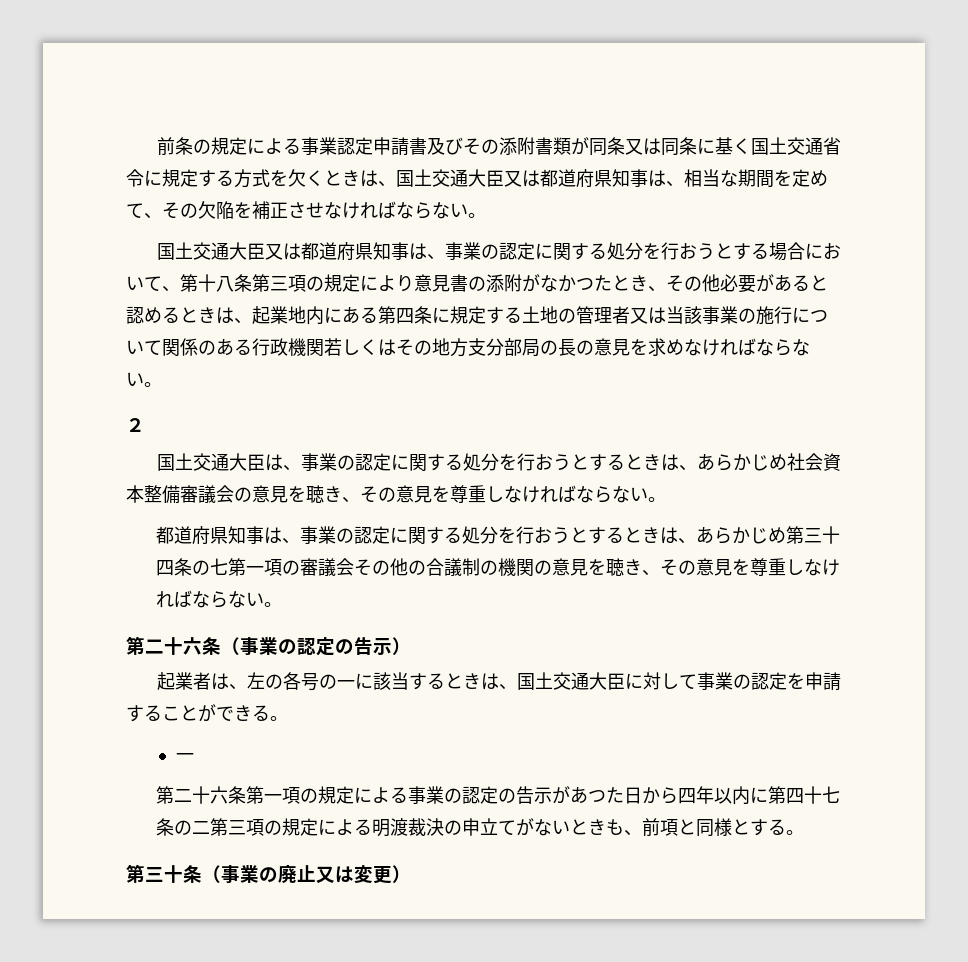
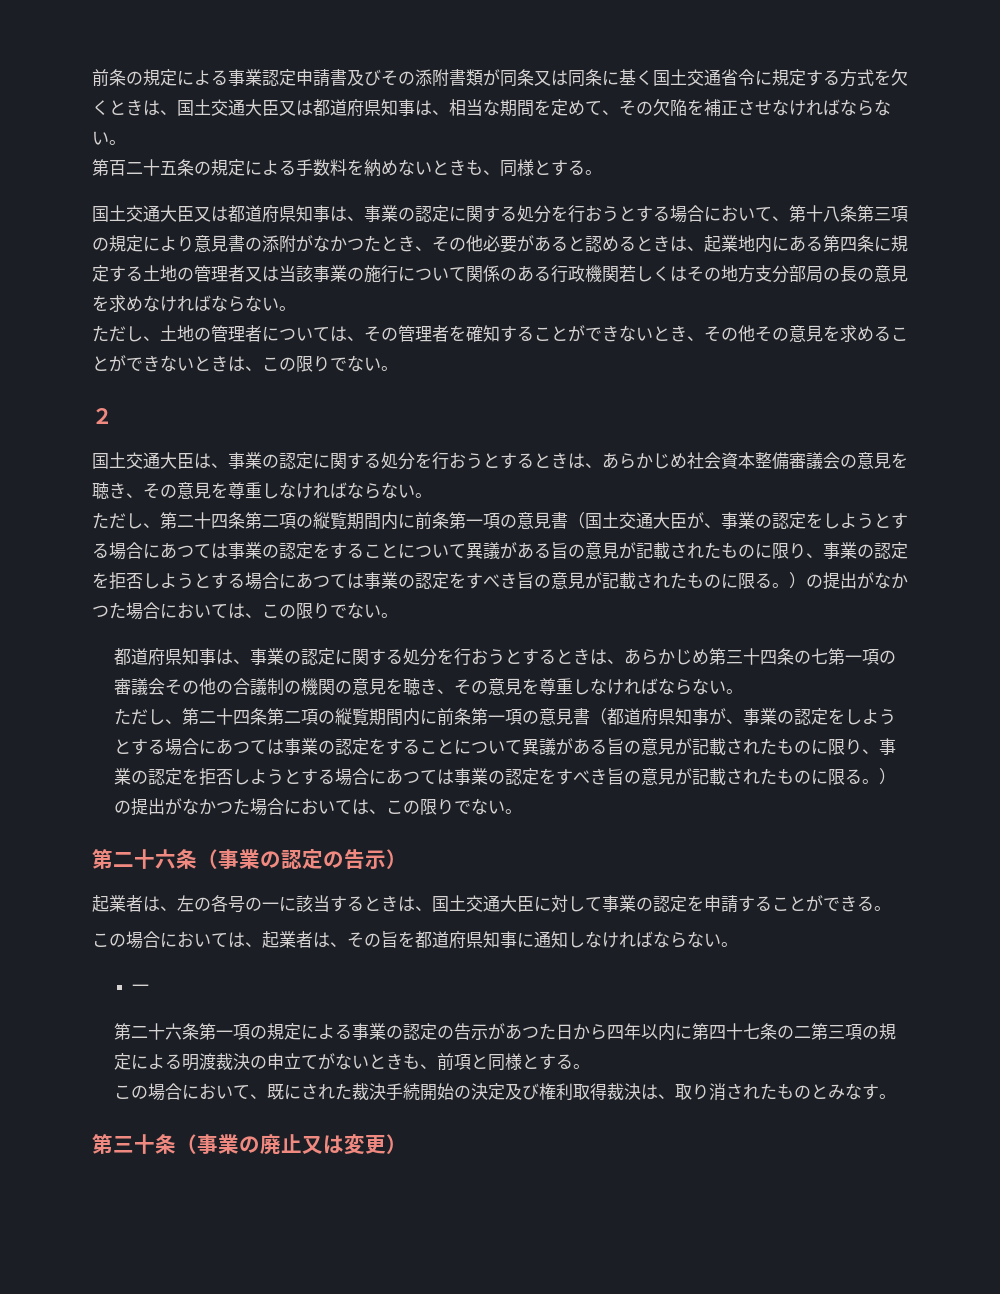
(486, 215) none -> [92,159,602,177] // 第百二十五条の規定による手数料を納めないときも、同様とする。
(162, 384) none -> [92,325,908,342] [92,355,398,372] // ただし、土地の管理者については、その管理者を確知することができないとき、その他その意見を求めることができないときは、この限りでない。
(666, 499) none -> [92,512,908,530] [92,542,908,560] [92,572,908,590] [92,602,398,620] // ただし、第二十四条第二項の縦覧期間内に前条第一項の意見書（国土交通大臣が、事業の認定をしようとする場合にあつては事業の認定をすることについて異議がある旨の意見が記載されたものに限り、事業の認定を拒否しようとする場合にあつては事業の認定をすべき旨の意見が記載されたものに限る。）の提出がなかつた場合においては、この限りでない。
(282, 604) none -> [113,708,896,726] [113,738,896,756] [113,768,896,786] [113,798,522,816] // ただし、第二十四条第二項の縦覧期間内に前条第一項の意見書（都道府県知事が、事業の認定をしようとする場合にあつては事業の認定をすることについて異議がある旨の意見が記載されたものに限り、事業の認定を拒否しようとする場合にあつては事業の認定をすべき旨の意見が記載されたものに限る。）の提出がなかつた場合においては、この限りでない。
(288, 718) none -> [92,931,738,949] // この場合においては、起業者は、その旨を都道府県知事に通知しなければならない。
(804, 832) none -> [113,1083,896,1101] // この場合において、既にされた裁決手続開始の決定及び権利取得裁決は、取り消されたものとみなす。

